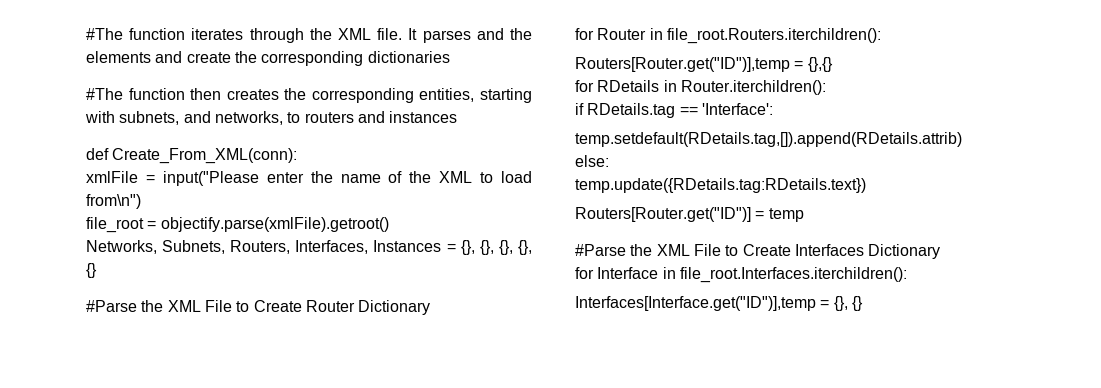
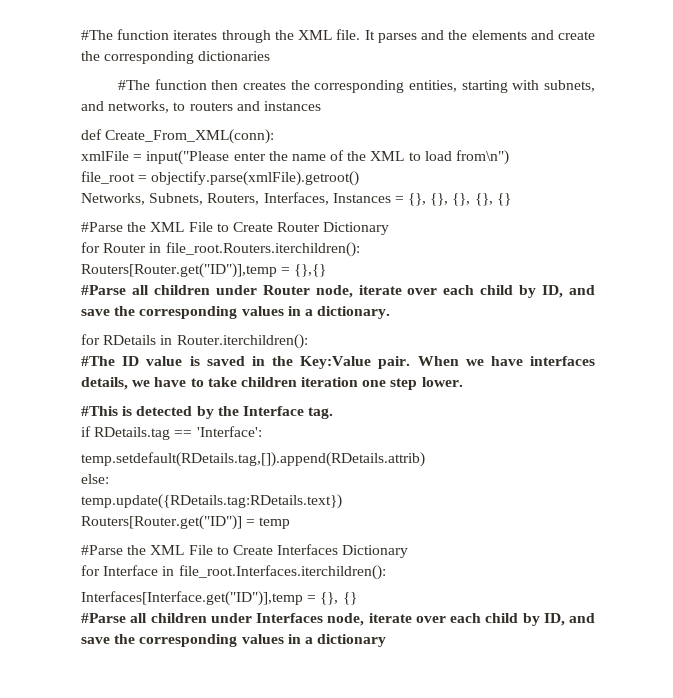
[575,80,826,95] for RDetails in Router.iterchildren(): -> [81,285,595,298] [81,306,391,319] [81,334,308,349] [81,356,595,369] [81,377,463,390] [81,406,334,419] #Parse all children under Router node, iterate over each child by ID, and save the corresponding values in a dictionary. // for RDetails in Router.iterchildren(): // #The ID value is saved in the Key:Value pair. When we have interfaces details, we have to take children iteration one step lower. // #This is detected by the Interface tag.
(863, 303) none -> [81,613,595,626] [81,634,387,647] // #Parse all children under Interfaces node, iterate over each child by ID, and save the corresponding values in a dictionary

